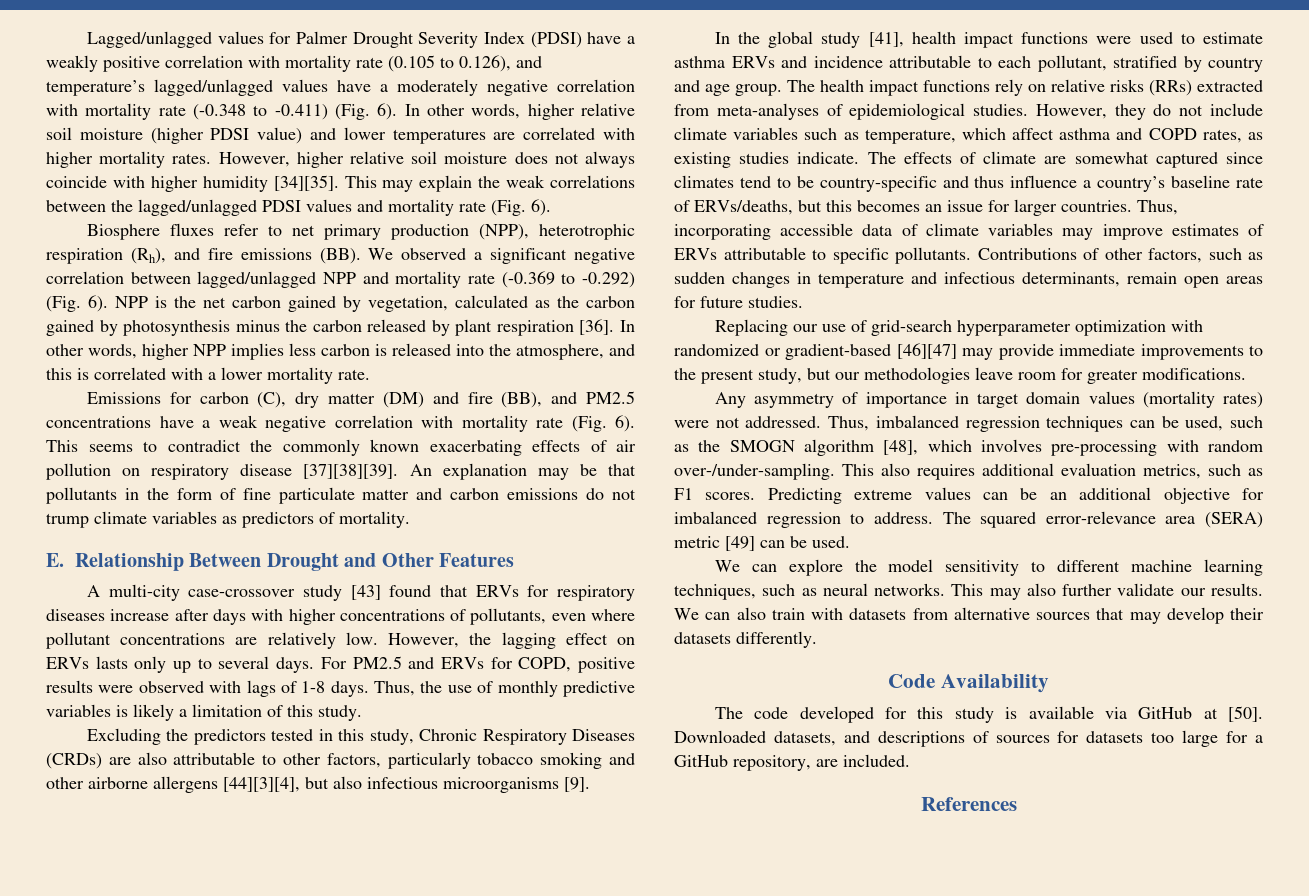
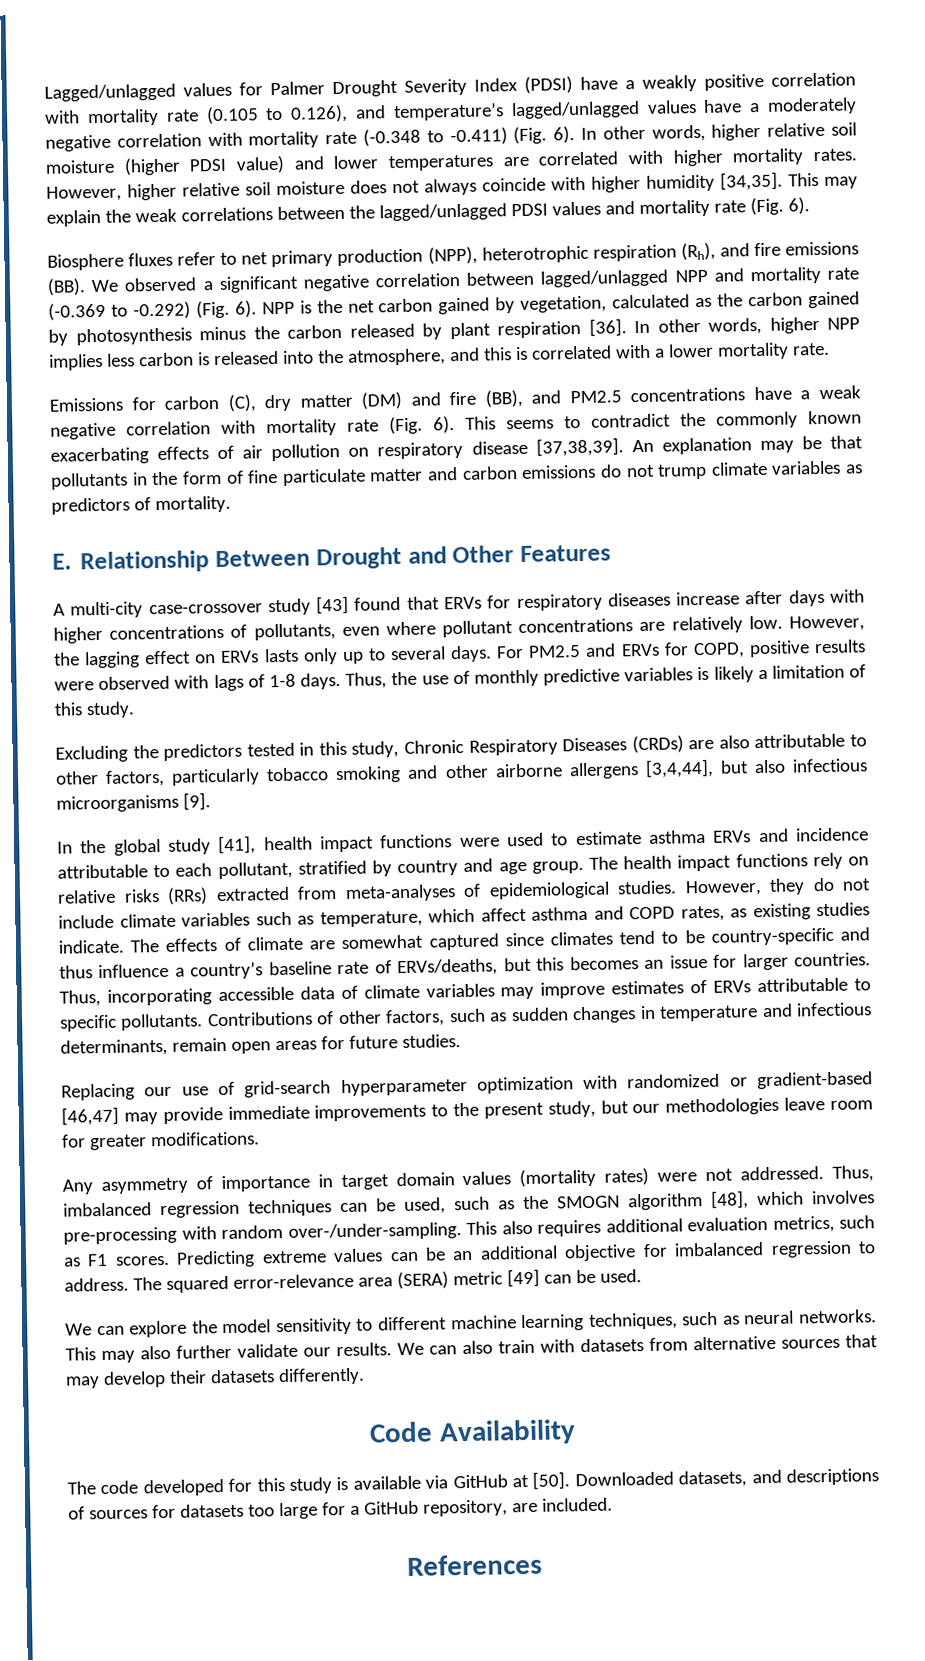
[273,175,339,191] [34][35]. -> [720,171,783,191] [34,35].
[303,464,399,479] [37][38][39]. -> [535,437,624,457] [37,38,39].
[223,777,300,792] [44][3][4], -> [644,758,714,778] [3,4,44],
[896,343,957,359] [46][47] -> [61,1106,119,1126] [46,47]

